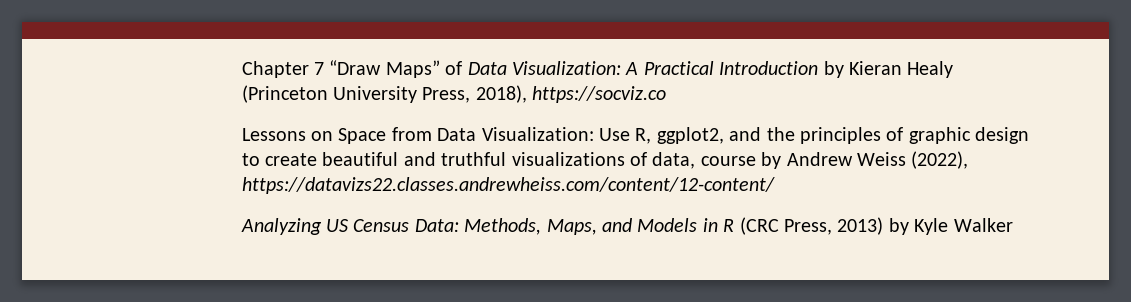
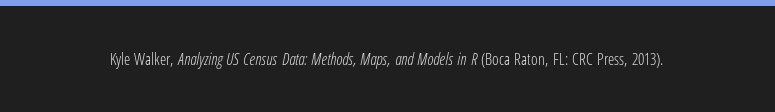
[241,60,954,78] [241,85,667,103] [241,127,1030,144] [241,151,969,169] [241,177,775,194] Chapter 7 “Draw Maps” of Data Visualization: A Practical Introduction by Kieran Healy (Princeton University Press, 2018), https://socviz.co // Lessons on Space from Data Visualization: Use R, ggplot2, and the principles of graphic design to create beautiful and truthful visualizations of data, course by Andrew Weiss (2022), https://datavizs22.classes.andrewheiss.com/content/12-content/ // -> [110,52,174,69] Kyle Walker,
[739,217,1013,235] (CRC Press, 2013) by Kyle Walker -> [480,53,663,68] (Boca Raton, FL: CRC Press, 2013).

